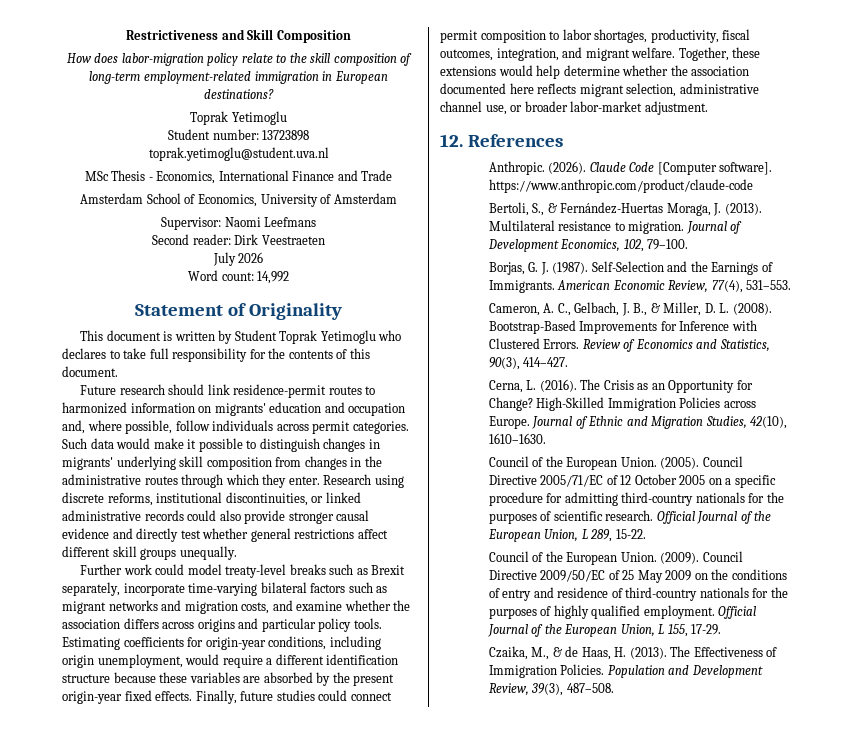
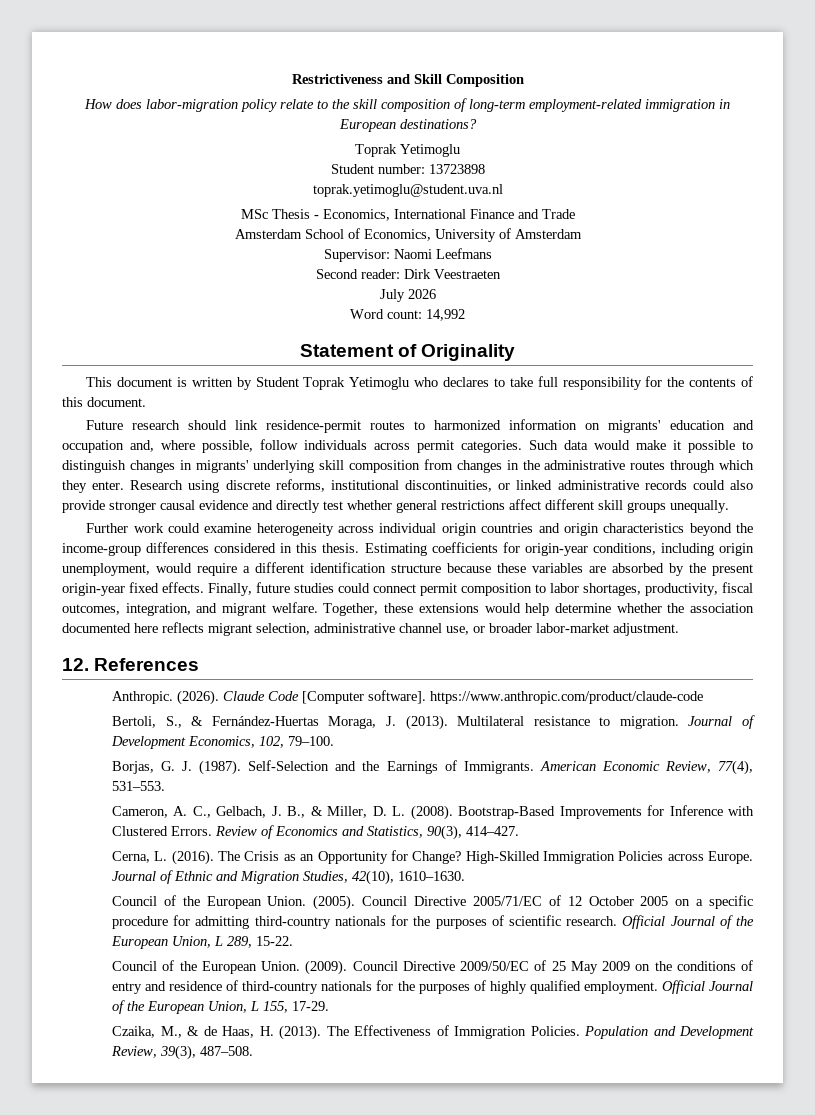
[187,564,406,578] [62,582,388,596] [62,600,411,614] [62,618,382,632] model treaty-level breaks such as Brexit separately, incorporate time-varying bilateral factors such as migrant networks and migration costs, and examine whether the association differs across origins and particular policy tools. -> [204,523,754,536] [62,542,360,556] examine heterogeneity across individual origin countries and origin characteristics beyond the income-group differences considered in this thesis.

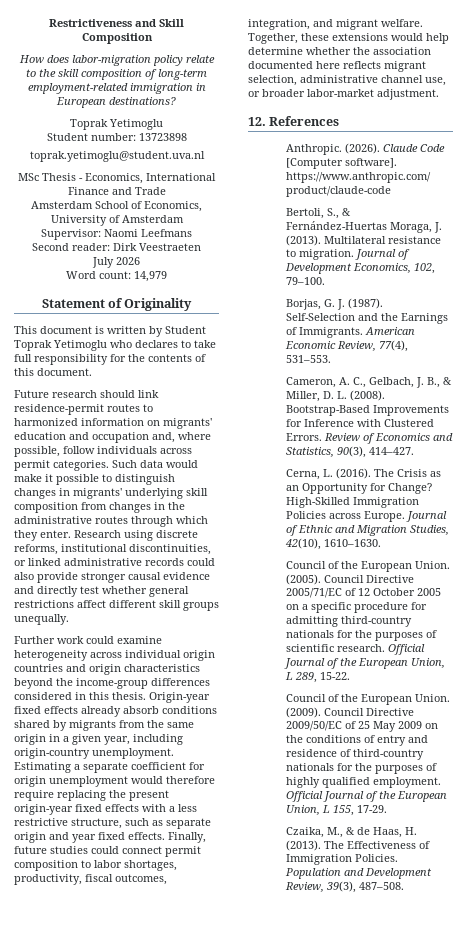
[426,309,465,321] 14,992 -> [134,271,167,282] 14,979
[364,542,755,556] [62,562,753,576] [62,583,125,596] Estimating coefficients for origin-year conditions, including origin unemployment, would require a different identification structure because these variables are absorbed by the present origin-year -> [149,692,210,703] [14,706,217,717] [14,720,194,731] [14,734,183,745] [14,748,174,759] [14,762,205,773] [14,776,215,787] [14,790,169,801] [14,804,197,815] [14,818,211,829] [14,832,96,843] Origin-year fixed effects already absorb conditions shared by migrants from the same origin in a given year, including origin-country unemployment. Estimating a separate coefficient for origin unemployment would therefore require replacing the present origin-year fixed effects with a less restrictive structure, such as separate origin and year

